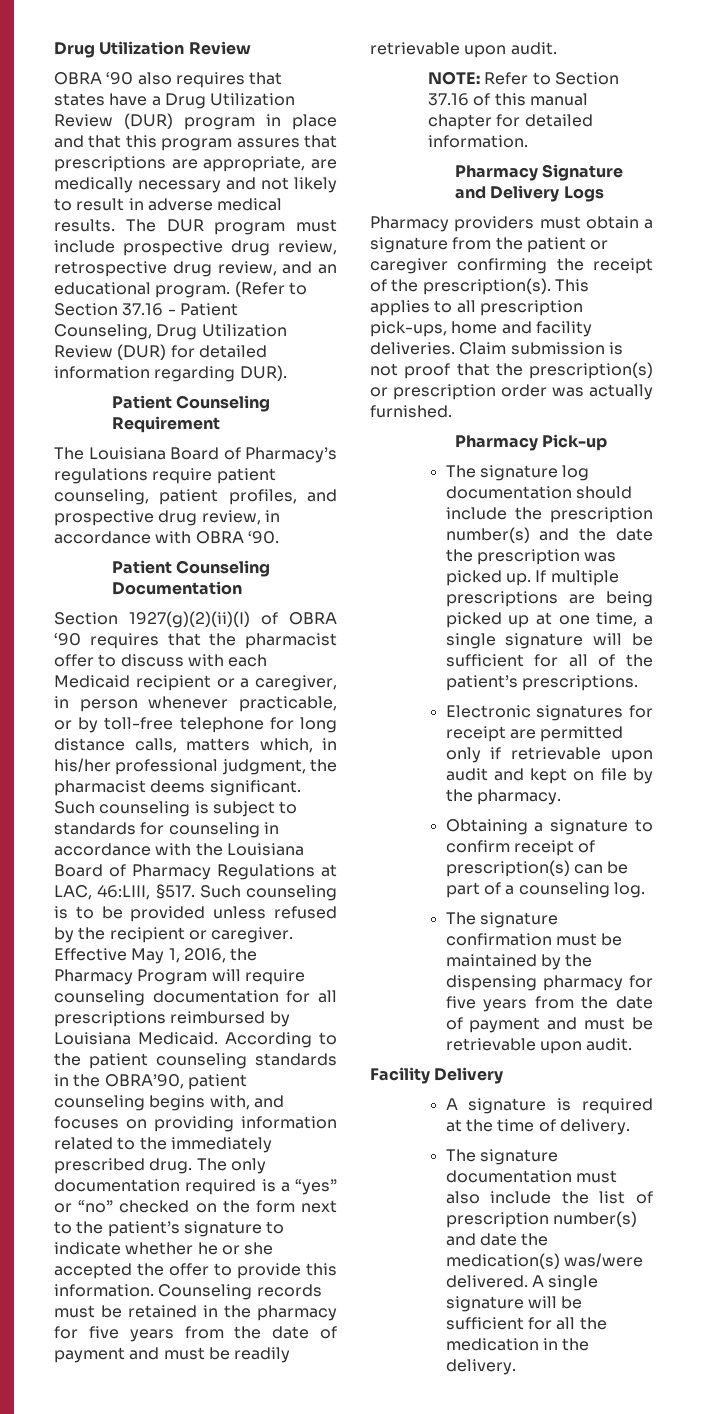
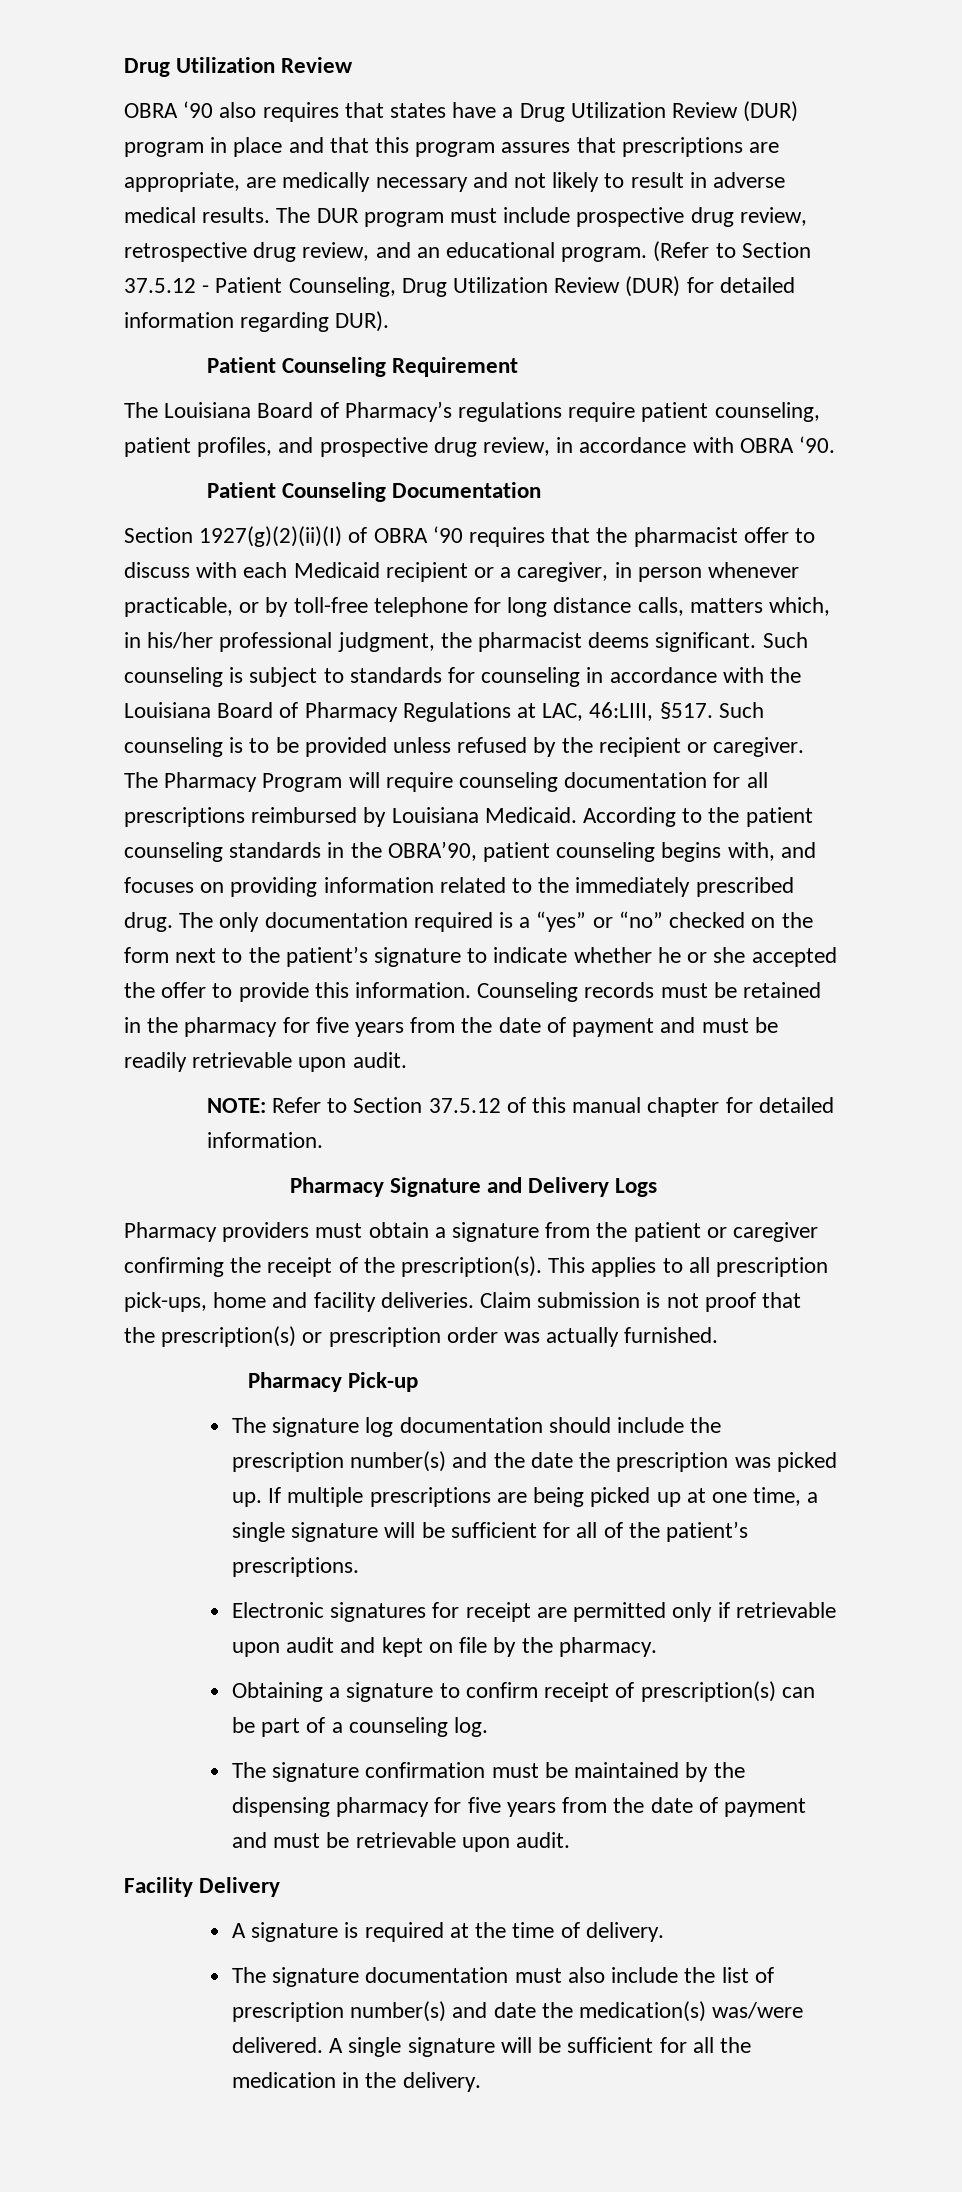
[122,303,164,316] 37.16 -> [124,278,196,293] 37.5.12
[54,948,258,964] Effective May 1, 20l6, the -> [124,772,158,788] The
[427,93,469,106] 37.16 -> [428,1098,501,1113] 37.5.12

